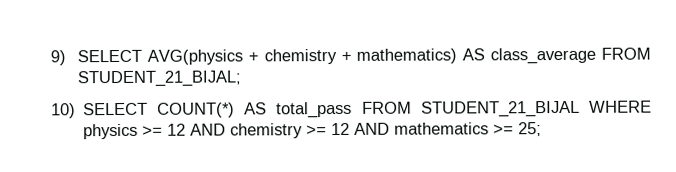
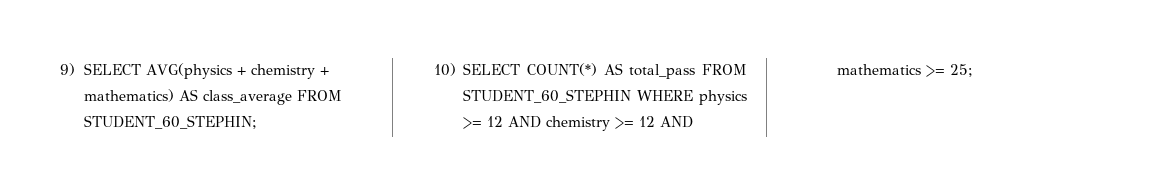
[77,70,243,88] STUDENT_21_BIJAL; -> [83,115,257,129] STUDENT_60_STEPHIN;
[420,100,580,118] STUDENT_21_BIJAL -> [463,89,632,103] STUDENT_60_STEPHIN

